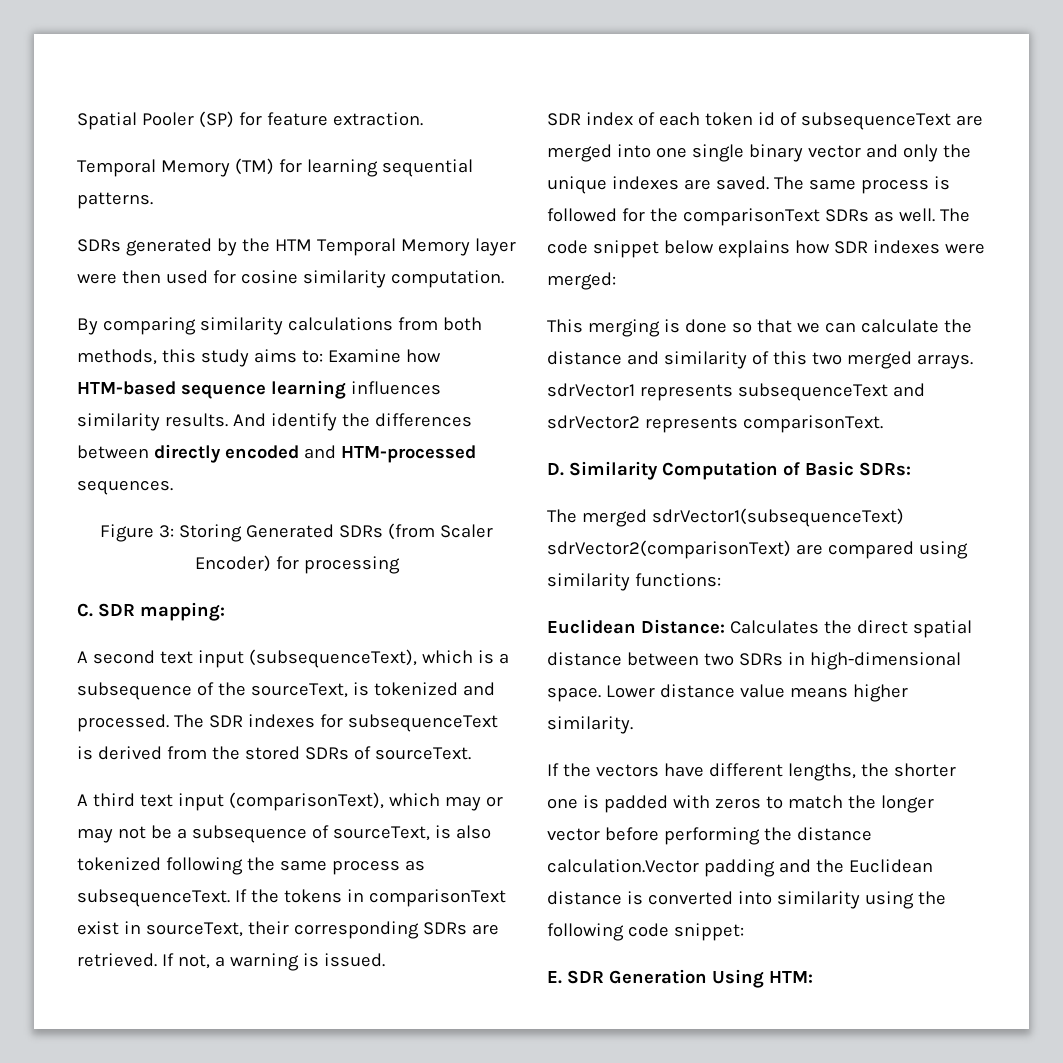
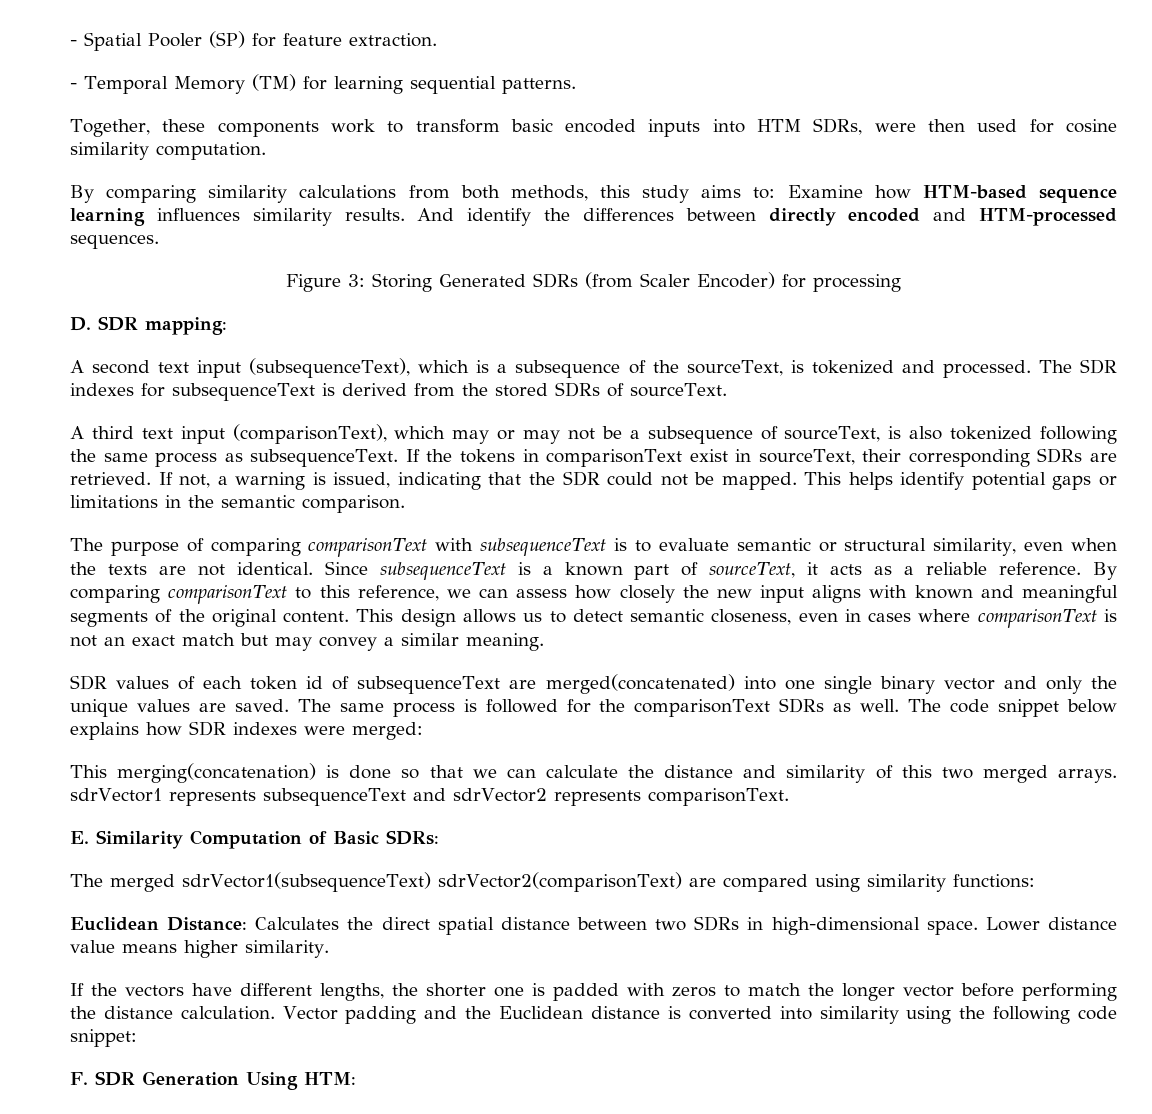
(77, 121) none -> [70,40,77,46] -
(423, 119) none -> [70,83,77,89] -
[77,238,516,256] SDRs generated by the HTM Temporal Memory layer -> [70,118,863,137] Together, these components work to transform basic encoded inputs into HTM SDRs,
[77,603,93,617] C. -> [70,317,91,331] D.
[323,953,385,967] [547,112,633,126] issued. // SDR index -> [333,471,1117,490] [70,495,405,513] [70,538,1117,557] [70,561,1117,580] [70,585,1118,604] [70,609,1118,628] [70,633,544,651] [70,675,170,690] issued, indicating that the SDR could not be mapped. This helps identify potential gaps or limitations in the semantic comparison. // The purpose of comparing comparisonText with subsequenceText is to evaluate semantic or structural similarity, even when the texts are not identical. Since subsequenceText is a known part of sourceText, it acts as a reliable reference. By comparing comparisonText to this reference, we can assess how closely the new input aligns with known and meaningful segments of the original content. This design allows us to detect semantic closeness, even in cases where comparisonText is not an exact match but may convey a similar meaning. // SDR values
[547,144,612,162] merged -> [545,674,735,694] merged(concatenated)
[611,176,679,190] indexes -> [136,699,190,712] values
[587,319,660,337] merging -> [117,763,317,783] merging(concatenation)
[547,463,564,476] D. -> [70,831,89,844] E.
[547,859,699,873] calculation.Vector -> [180,1006,338,1020] calculation. Vector
[547,971,562,984] E. -> [70,1072,88,1085] F.

